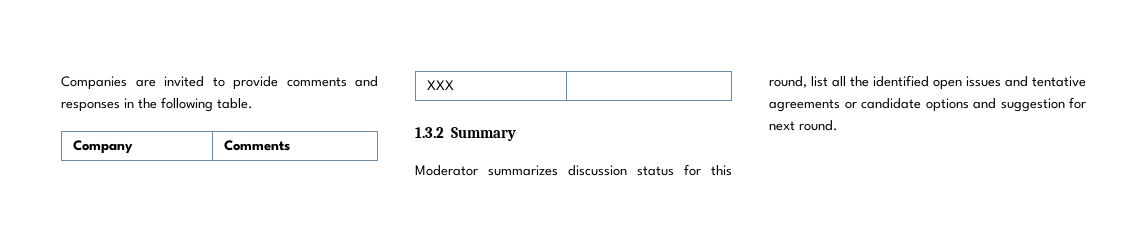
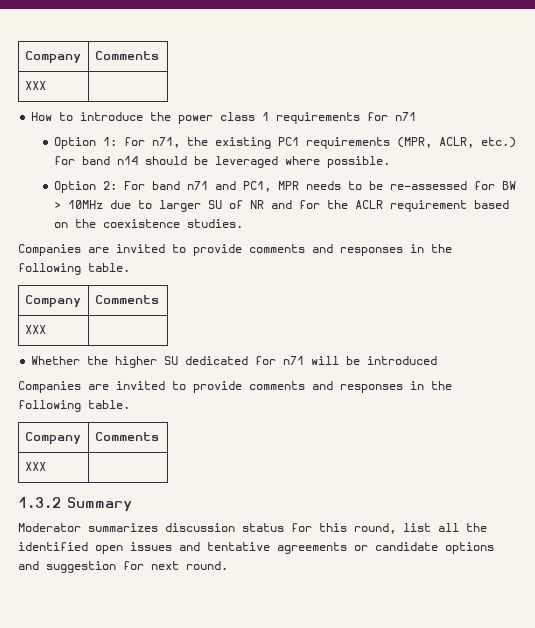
(61, 83) none -> [24,51,81,63] [94,51,159,60] [24,81,46,90] [31,112,417,124] [53,137,516,149] [53,156,390,168] [53,181,516,193] [53,200,509,212] [53,219,243,228] [18,244,452,256] [18,263,130,275] [24,295,81,307] [94,295,159,304] [24,325,46,334] [31,356,438,368] Company | Comments // XXX | // How to introduce the power class 1 requirements for n71 // Option 1: for n71, the existing PC1 requirements (MPR, ACLR, etc.) for band n14 should be leveraged where possible. // Option 2: For band n71 and PC1, MPR needs to be re-assessed for BW > 10MHz due to larger SU of NR and for the ACLR requirement based on the coexistence studies. // Companies are invited to provide comments and responses in the following table. // Company | Comments // XXX | // Whether the higher SU dedicated for n71 will be introduced //

